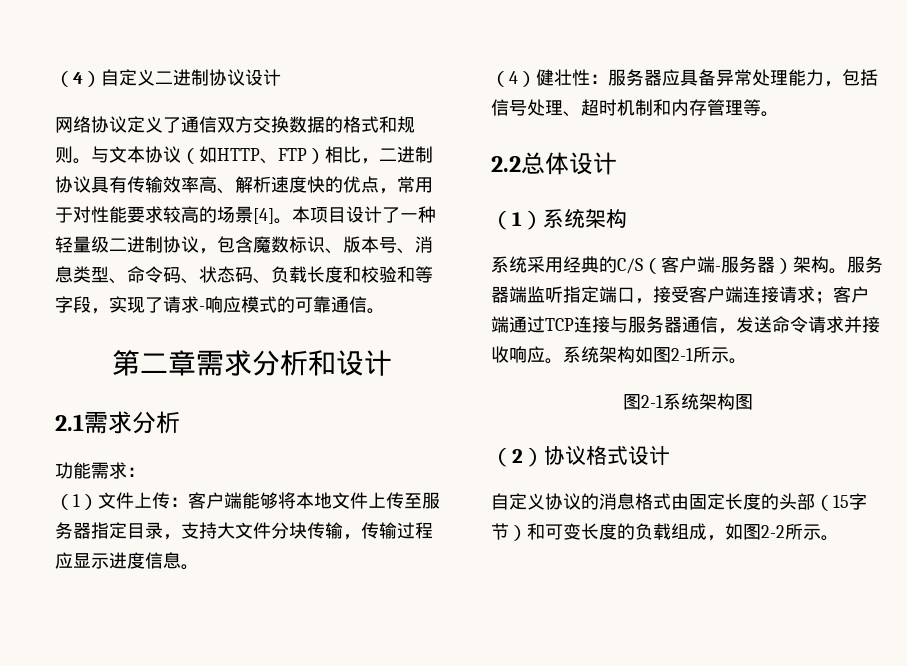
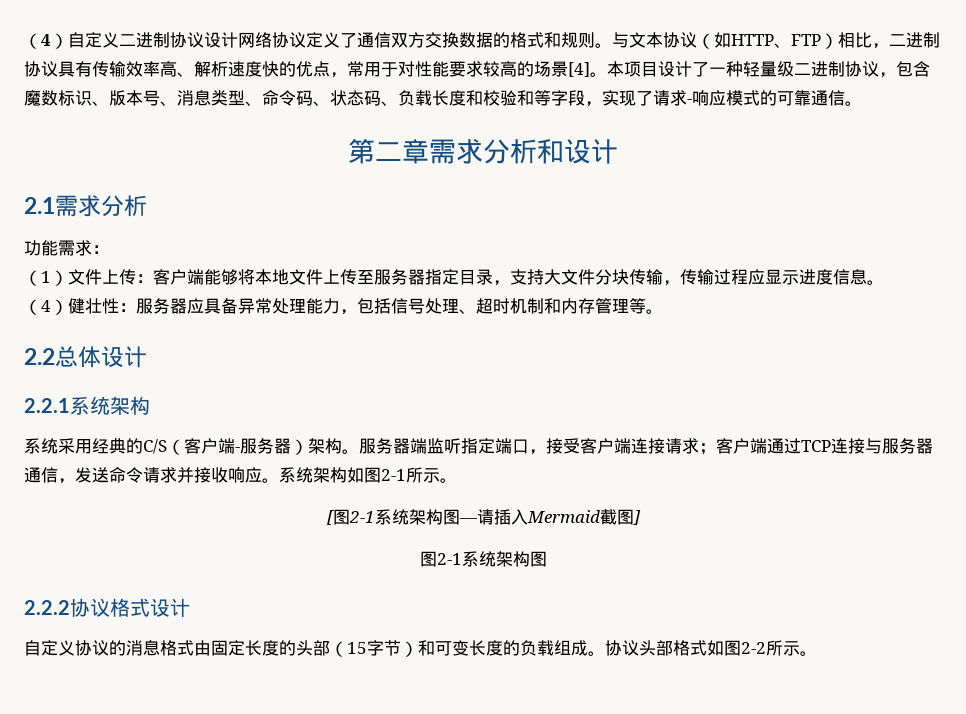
(281, 77) // -> (238, 40) none
[491,210,543,230] （1） -> [24,398,70,413] 2.2.1
(747, 361) none -> [326,509,641,525] // [图2-1系统架构图—请插入Mermaid截图]
[491,447,544,467] （2） -> [24,600,70,615] 2.2.2
[707,535,725,541] ， -> [588,640,707,656] 。协议头部格式

